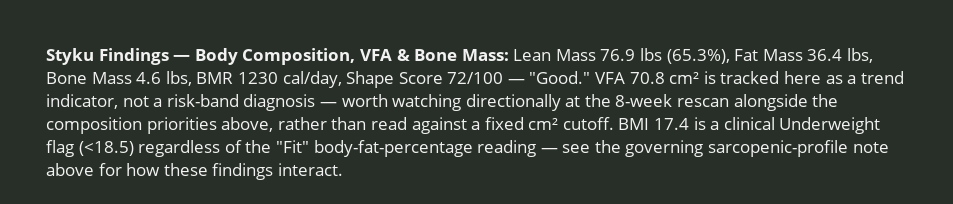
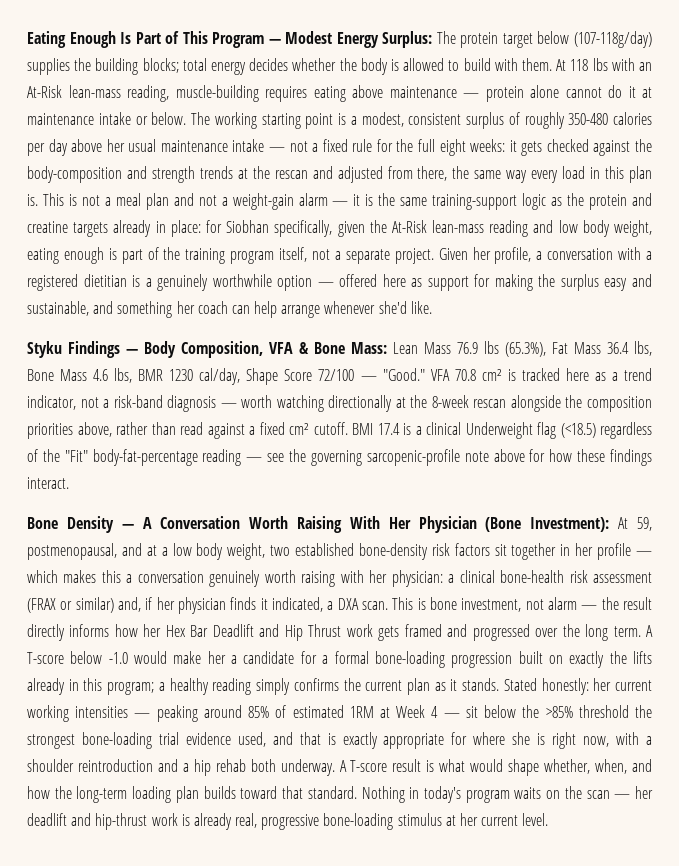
(46, 56) none -> [27,31,653,48] [27,58,652,75] [27,85,652,102] [27,112,652,129] [27,139,652,156] [27,166,653,183] [27,193,652,210] [27,220,652,237] [27,247,653,264] [27,274,652,291] [27,301,432,318] Eating Enough Is Part of This Program — Modest Energy Surplus: The protein target below (107-118g/day) supplies the building blocks; total energy decides whether the body is allowed to build with them. At 118 lbs with an At-Risk lean-mass reading, muscle-building requires eating above maintenance — protein alone cannot do it at maintenance intake or below. The working starting point is a modest, consistent surplus of roughly 350-480 calories per day above her usual maintenance intake — not a fixed rule for the full eight weeks: it gets checked against the body-composition and strength trends at the rescan and adjusted from there, the same way every load in this plan is. This is not a meal plan and not a weight-gain alarm — it is the same training-support logic as the protein and creatine targets already in place: for Siobhan specifically, given the At-Risk lean-mass reading and low body weight, eating enough is part of the training program itself, not a separate project. Given her profile, a conversation with a registered dietitian is a genuinely worthwhile option — offered here as support for making the surplus easy and sustainable, and something her coach can help arrange whenever she'd like. //
(343, 169) none -> [27,516,652,533] [27,543,652,560] [27,570,653,587] [27,597,652,614] [27,624,654,641] [27,651,653,668] [27,678,652,695] [27,705,652,722] [27,732,653,749] [27,759,653,776] [27,786,653,803] [27,813,549,830] // Bone Density — A Conversation Worth Raising With Her Physician (Bone Investment): At 59, postmenopausal, and at a low body weight, two established bone-density risk factors sit together in her profile — which makes this a conversation genuinely worth raising with her physician: a clinical bone-health risk assessment (FRAX or similar) and, if her physician finds it indicated, a DXA scan. This is bone investment, not alarm — the result directly informs how her Hex Bar Deadlift and Hip Thrust work gets framed and progressed over the long term. A T-score below -1.0 would make her a candidate for a formal bone-loading progression built on exactly the lifts already in this program; a healthy reading simply confirms the current plan as it stands. Stated honestly: her current working intensities — peaking around 85% of estimated 1RM at Week 4 — sit below the >85% threshold the strongest bone-loading trial evidence used, and that is exactly appropriate for where she is right now, with a shoulder reintroduction and a hip rehab both underway. A T-score result is what would shape whether, when, and how the long-term loading plan builds toward that standard. Nothing in today's program waits on the scan — her deadlift and hip-thrust work is already real, progressive bone-loading stimulus at her current level.

